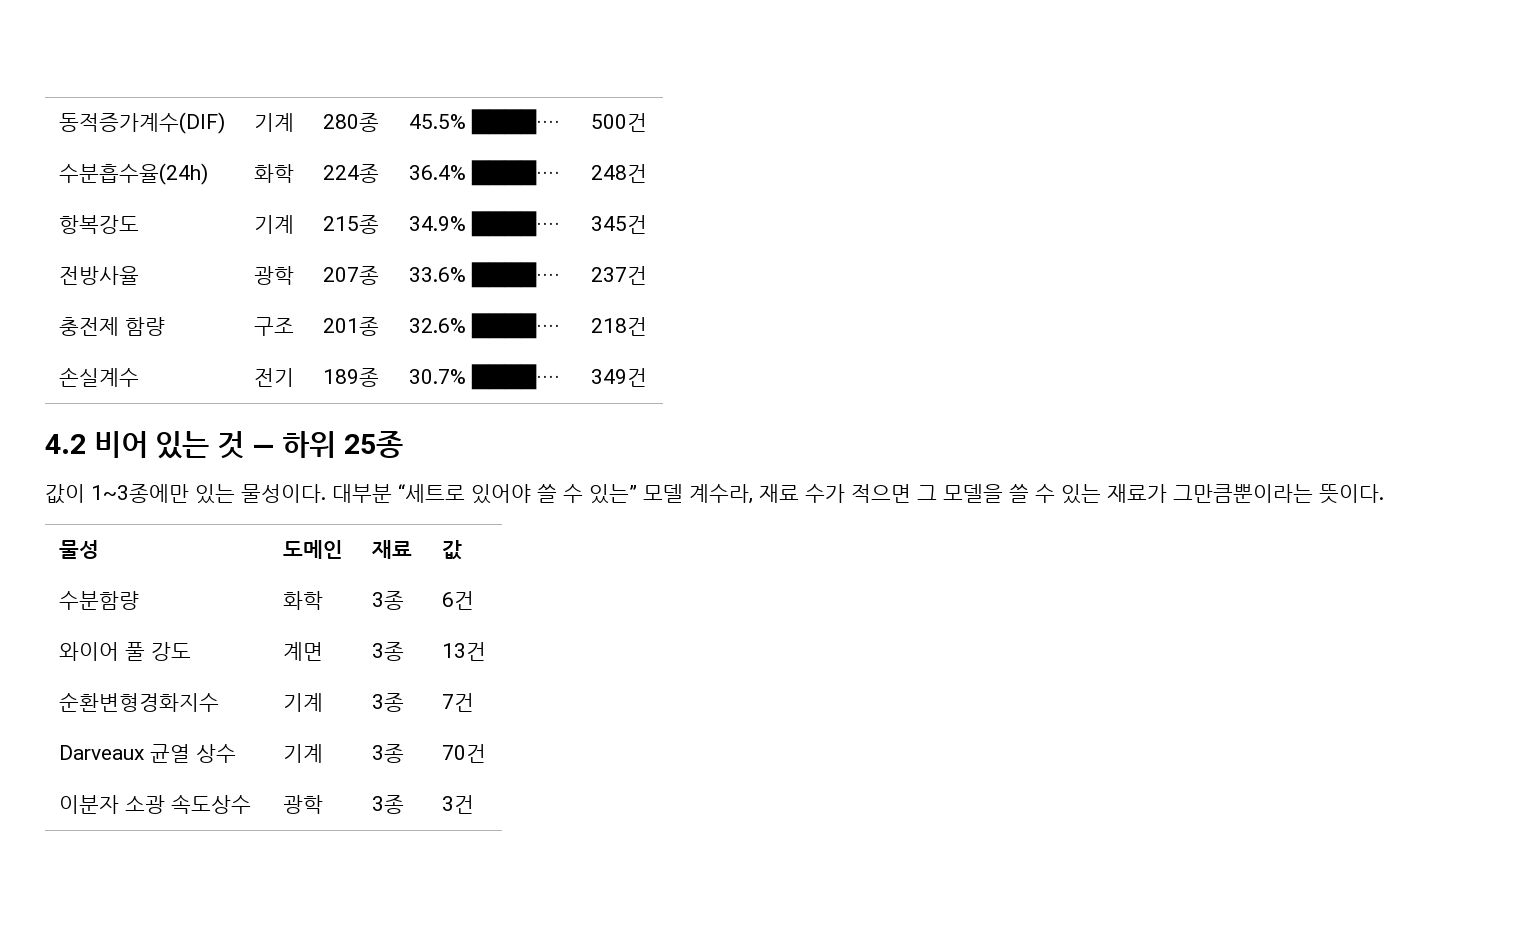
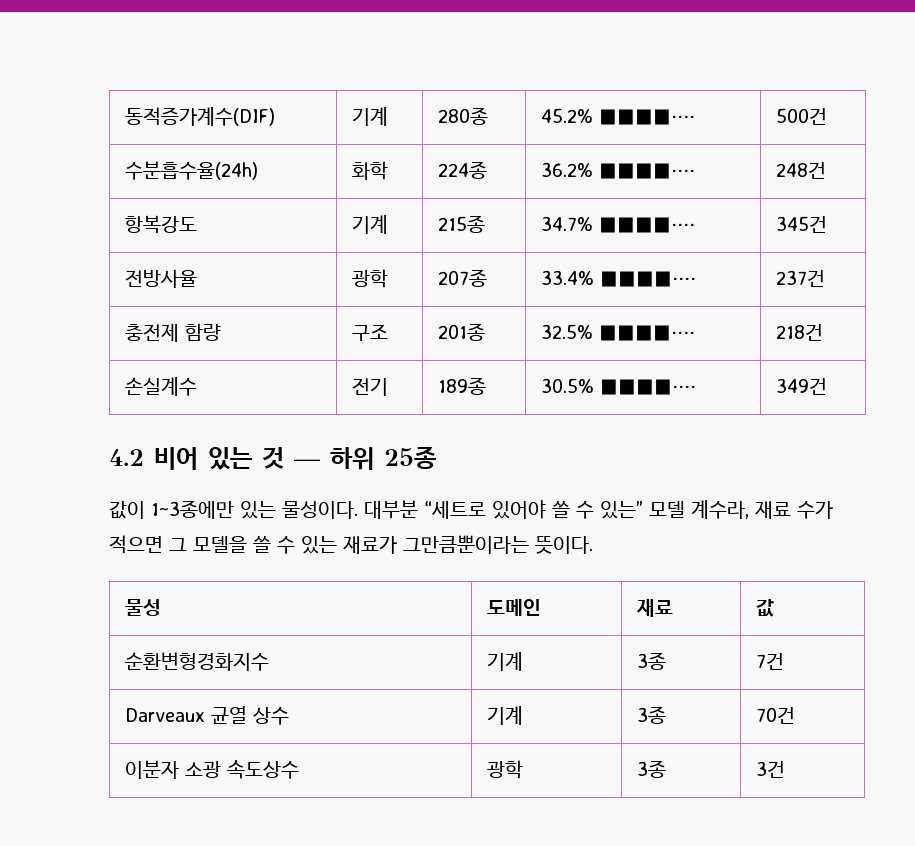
[409,114,467,129] 45.5% -> [540,108,593,123] 45.2%
[409,165,467,180] 36.4% -> [540,162,593,177] 36.2%
[409,216,467,231] 34.9% -> [540,216,593,231] 34.7%
[409,267,467,282] 33.6% -> [540,270,594,285] 33.4%
[409,318,467,333] 32.6% -> [540,324,593,339] 32.5%
[409,369,467,384] 30.7% -> [540,378,594,393] 30.5%
[59,591,140,610] [283,591,324,610] [372,591,405,610] [442,591,475,610] [59,642,192,661] [283,642,324,661] [372,642,405,661] [442,642,487,661] // 수분함량 | 화학 | 3종 | 6건 // 와이어 풀 강도 | 계면 | 3종 | 13건 -> (774, 608) none

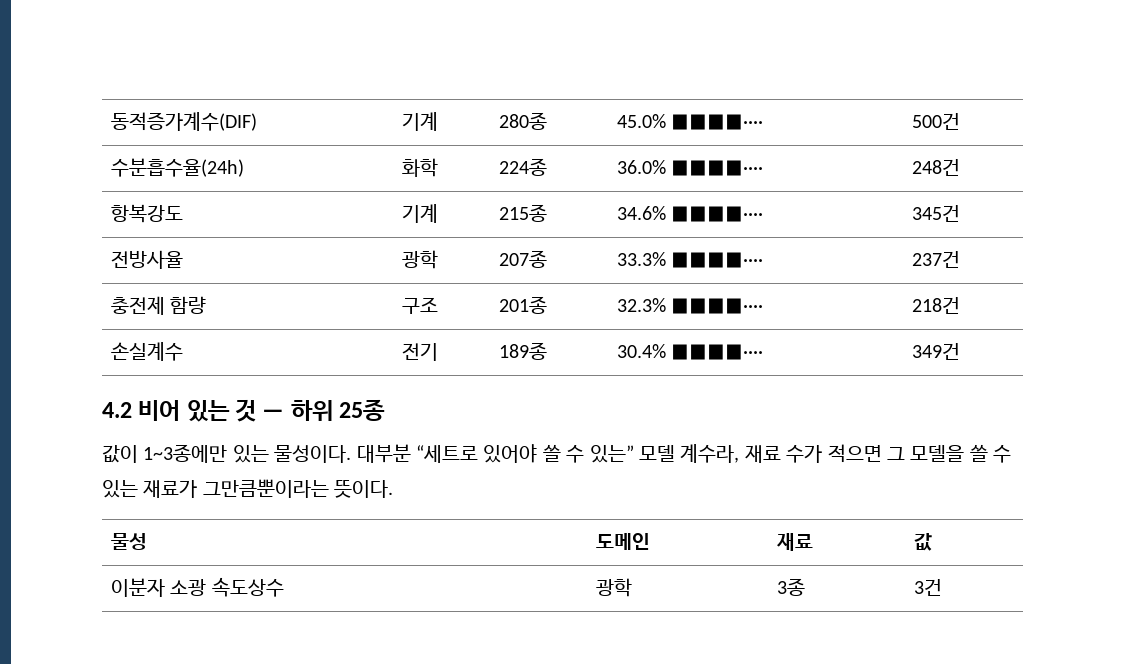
[540,108,593,123] 45.2% -> [616,114,666,128] 45.0%
[540,162,593,177] 36.2% -> [616,160,666,174] 36.0%
[540,216,593,231] 34.7% -> [616,206,666,220] 34.6%
[540,270,594,285] 33.4% -> [616,252,666,266] 33.3%
[540,324,593,339] 32.5% -> [616,298,666,312] 32.3%
[540,378,594,393] 30.5% -> [616,344,666,358] 30.4%
[124,652,269,671] [486,652,523,671] [636,652,666,670] [755,653,784,670] [124,706,289,725] [486,706,523,725] [636,706,666,724] [755,707,795,724] // 순환변형경화지수 | 기계 | 3종 | 7건 // Darveaux 균열 상수 | 기계 | 3종 | 70건 -> (932, 542) none

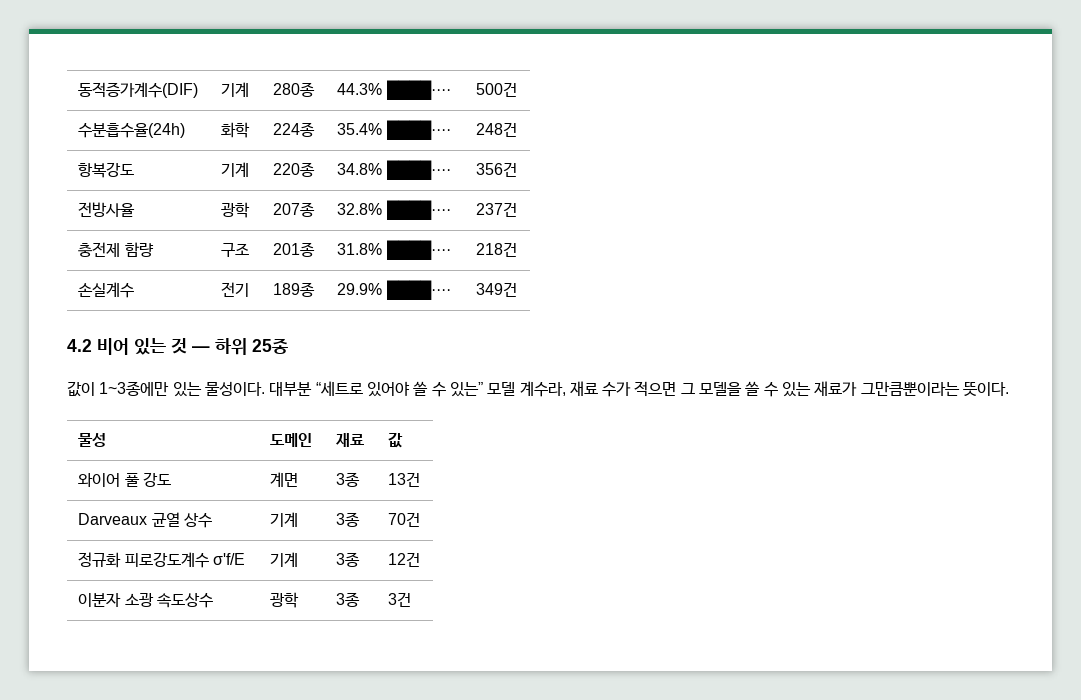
[616,114,666,128] 45.0% -> [337,83,383,95] 44.3%
[616,160,666,174] 36.0% -> [337,123,383,135] 35.4%
[498,204,547,222] [616,206,764,222] [911,205,960,222] 215종 | 34.6% ████···· | 345건 -> [273,162,316,177] [337,160,451,180] [476,162,518,177] 220종 | 34.8% ████···· | 356건
[616,252,666,266] 33.3% -> [337,203,383,215] 32.8%
[616,298,666,312] 32.3% -> [337,243,383,255] 31.8%
[616,344,666,358] 30.4% -> [337,283,383,295] 29.9%
(932, 542) none -> [78,472,171,487] [270,472,299,487] [336,472,361,487] [388,472,421,487] [78,512,212,528] [270,512,299,527] [336,512,361,527] [388,512,421,527] [78,552,245,568] [270,552,299,567] [336,552,361,567] [388,552,421,567] // 와이어 풀 강도 | 계면 | 3종 | 13건 // Darveaux 균열 상수 | 기계 | 3종 | 70건 // 정규화 피로강도계수 σ'f/E | 기계 | 3종 | 12건

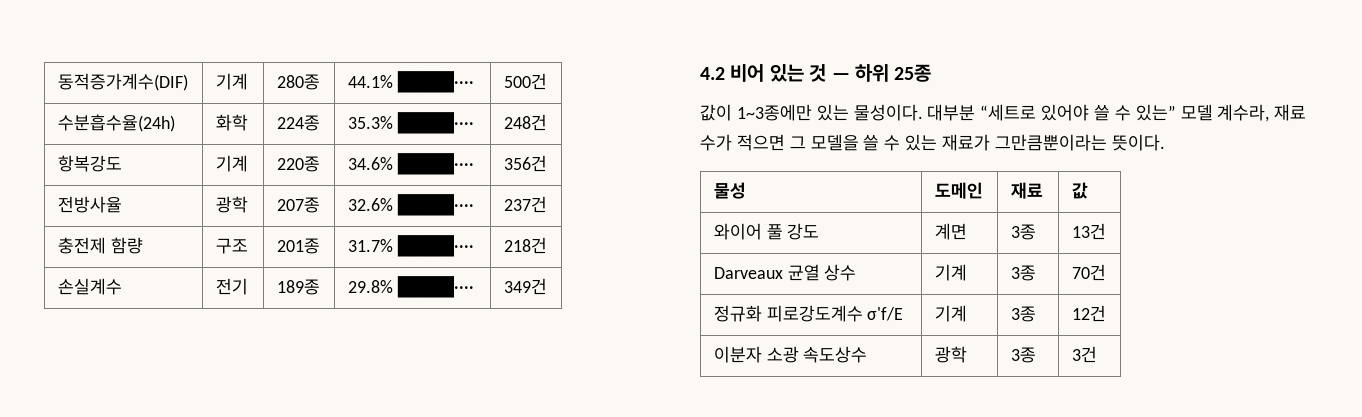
[337,83,383,95] 44.3% -> [347,75,393,88] 44.1%
[337,123,383,135] 35.4% -> [347,116,393,129] 35.3%
[337,163,383,175] 34.8% -> [347,157,393,170] 34.6%
[337,203,383,215] 32.8% -> [347,198,393,211] 32.6%
[337,243,383,255] 31.8% -> [347,239,393,252] 31.7%
[337,283,383,295] 29.9% -> [347,280,393,293] 29.8%

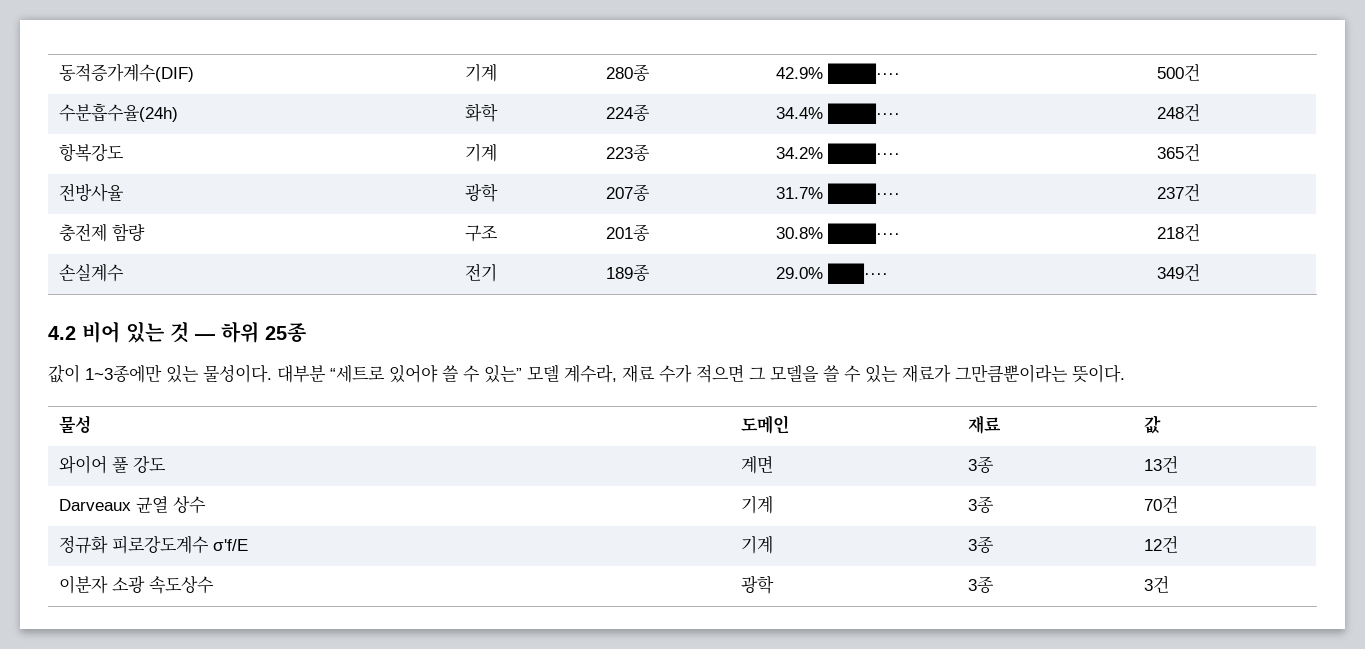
[347,75,393,88] 44.1% -> [776,67,824,79] 42.9%
[347,116,393,129] 35.3% -> [776,107,824,119] 34.4%
[276,156,320,172] [347,153,474,175] [503,155,547,172] 220종 | 34.6% ████···· | 356건 -> [606,144,651,161] [776,143,901,164] [1157,143,1201,161] 223종 | 34.2% ████···· | 365건
[347,198,393,211] 32.6% -> [776,187,824,199] 31.7%
[347,239,393,252] 31.7% -> [776,227,824,239] 30.8%
[347,276,474,298] 29.8% ████···· -> [776,263,889,284] 29.0% ███····

